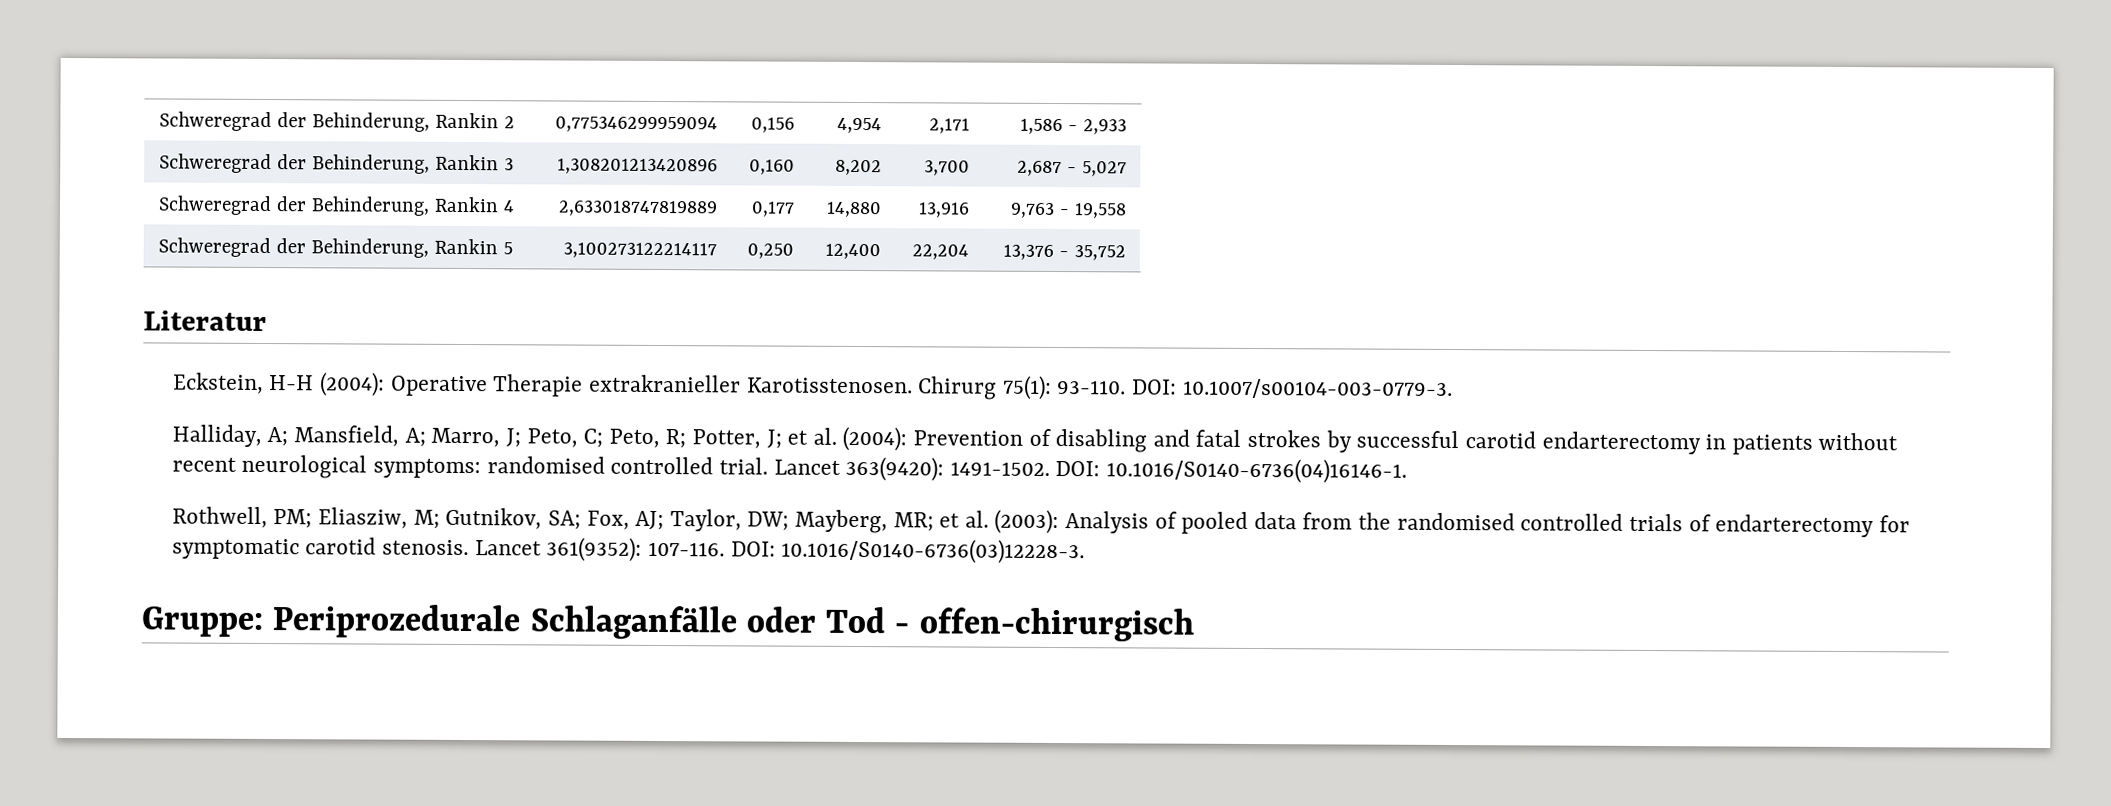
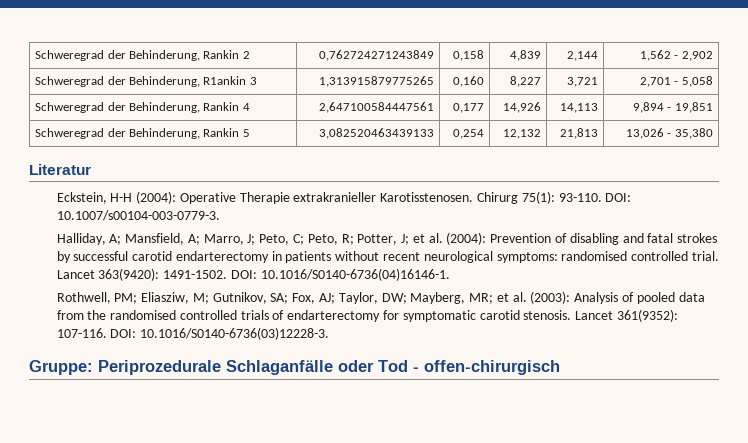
[554,116,718,133] [750,117,795,133] [836,117,882,134] [928,118,970,134] [1019,118,1127,135] [159,153,500,174] 0,775346299959094 | 0,156 | 4,954 | 2,171 | 1,586 - 2,933 // Schweregrad der Behinderung, Rankin -> [318,50,434,61] [452,50,484,61] [509,50,541,61] [566,51,598,61] [640,50,713,61] [35,76,247,87] 0,762724271243849 | 0,158 | 4,839 | 2,144 | 1,562 - 2,902 // Schweregrad der Behinderung, R1ankin
[556,158,718,175] 1,308201213420896 -> [318,76,434,87] 1,313915879775265
[834,159,882,176] [923,160,970,176] [1016,160,1127,177] 8,202 | 3,700 | 2,687 - 5,027 -> [509,76,541,87] [566,77,598,87] [640,76,713,87] 8,227 | 3,721 | 2,701 - 5,058
[557,200,718,217] 2,633018747819889 -> [318,102,434,113] 2,647100584447561
[825,201,882,218] [917,202,970,218] [1009,202,1127,219] 14,880 | 13,916 | 9,763 - 19,558 -> [502,102,541,113] [559,103,598,113] [633,102,713,113] 14,926 | 14,113 | 9,894 - 19,851
[562,242,717,259] [746,243,794,259] [824,243,881,260] [911,244,969,260] [1002,244,1126,261] 3,100273122214117 | 0,250 | 12,400 | 22,204 | 13,376 - 35,752 -> [318,128,434,139] [452,129,484,139] [502,129,541,139] [559,128,598,139] [626,128,713,139] 3,082520463439133 | 0,254 | 12,132 | 21,813 | 13,026 - 35,380

